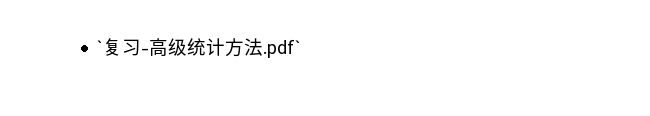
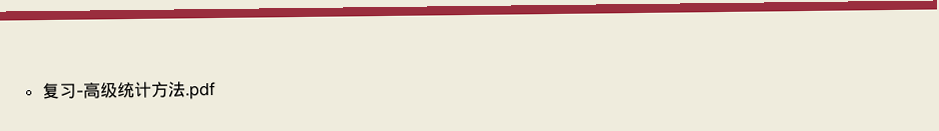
[97,40,104,54] ` -> (41, 91) none
[263,39,302,58] .pdf` -> [184,82,216,100] .pdf

